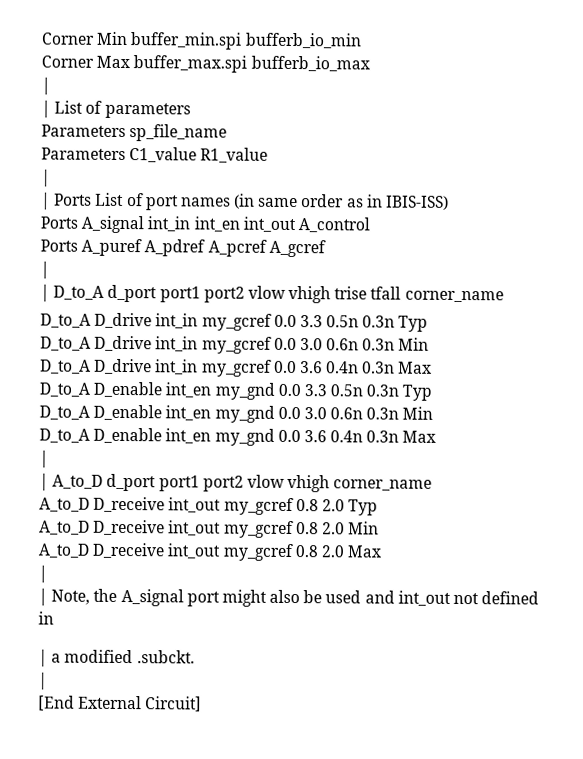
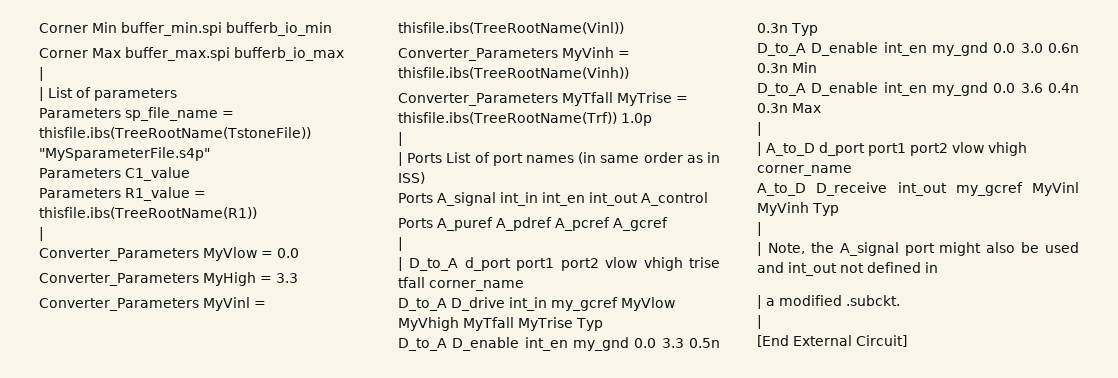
(228, 133) none -> [222,111,234,118] [39,127,311,139] [39,147,210,161] = thisfile.ibs(TreeRootName(TstoneFile)) "MySparameterFile.s4p"
(198, 155) none -> [39,188,121,198] // Parameters
(269, 155) none -> [194,191,206,198] [39,207,257,219] [39,227,44,241] [39,247,299,261] [39,272,298,286] [39,297,266,311] [398,22,624,34] [398,47,630,61] [398,67,629,79] [398,92,688,106] [398,112,652,126] = thisfile.ibs(TreeRootName(R1)) // | // Converter_Parameters MyVlow = 0.0 // Converter_Parameters MyHigh = 3.3 // Converter_Parameters MyVinl = thisfile.ibs(TreeRootName(Vinl)) // Converter_Parameters MyVinh = thisfile.ibs(TreeRootName(Vinh)) // Converter_Parameters MyTfall MyTrise = thisfile.ibs(TreeRootName(Trf)) 1.0p
[386,195,450,210] IBIS-ISS) -> [398,172,425,184] ISS)
[273,314,429,332] [40,335,430,354] [40,358,433,377] 0.0 3.3 0.5n 0.3n Typ // D_to_A D_drive int_in my_gcref 0.0 3.0 0.6n 0.3n Min // D_to_A D_drive int_in my_gcref 0.0 3.6 0.4n 0.3n Max -> [621,297,675,311] [398,317,603,331] MyVlow MyVhigh MyTfall MyTrise Typ
[295,499,379,516] [39,519,380,539] [38,542,383,562] 0.8 2.0 Typ // A_to_D D_receive int_out my_gcref 0.8 2.0 Min // A_to_D D_receive int_out my_gcref 0.8 2.0 Max -> [1032,182,1079,196] [757,202,839,216] MyVinl MyVinh Typ

